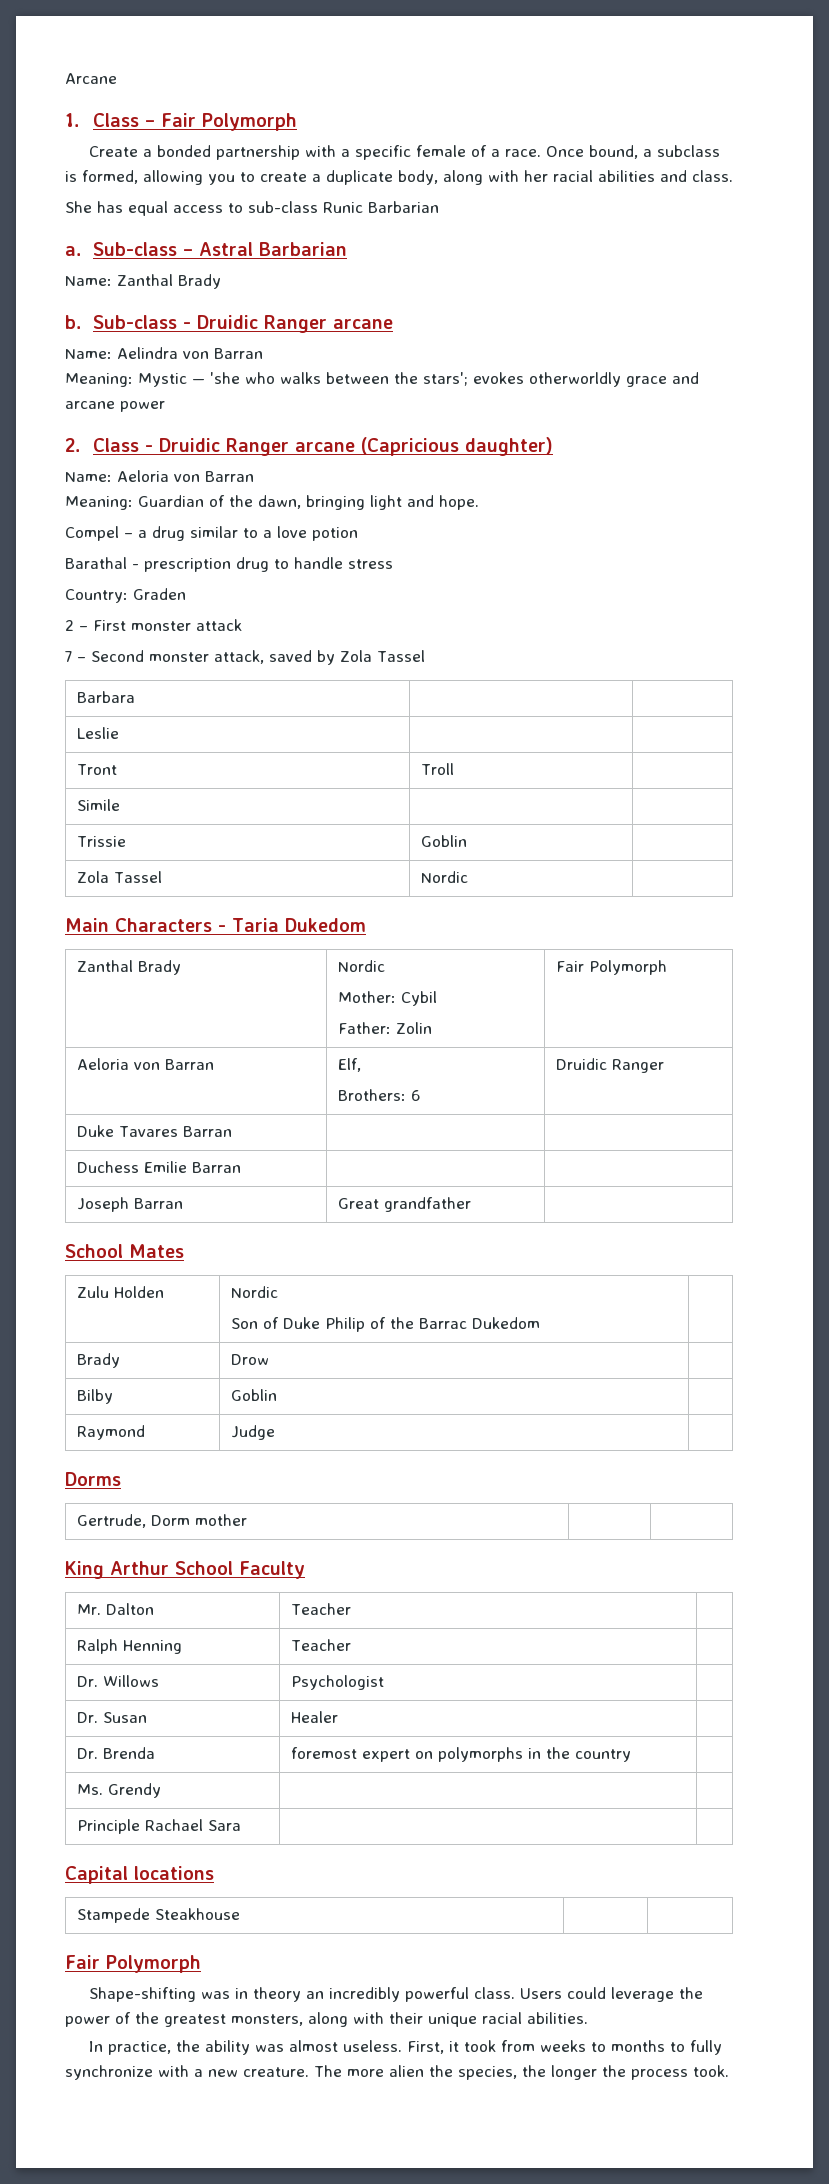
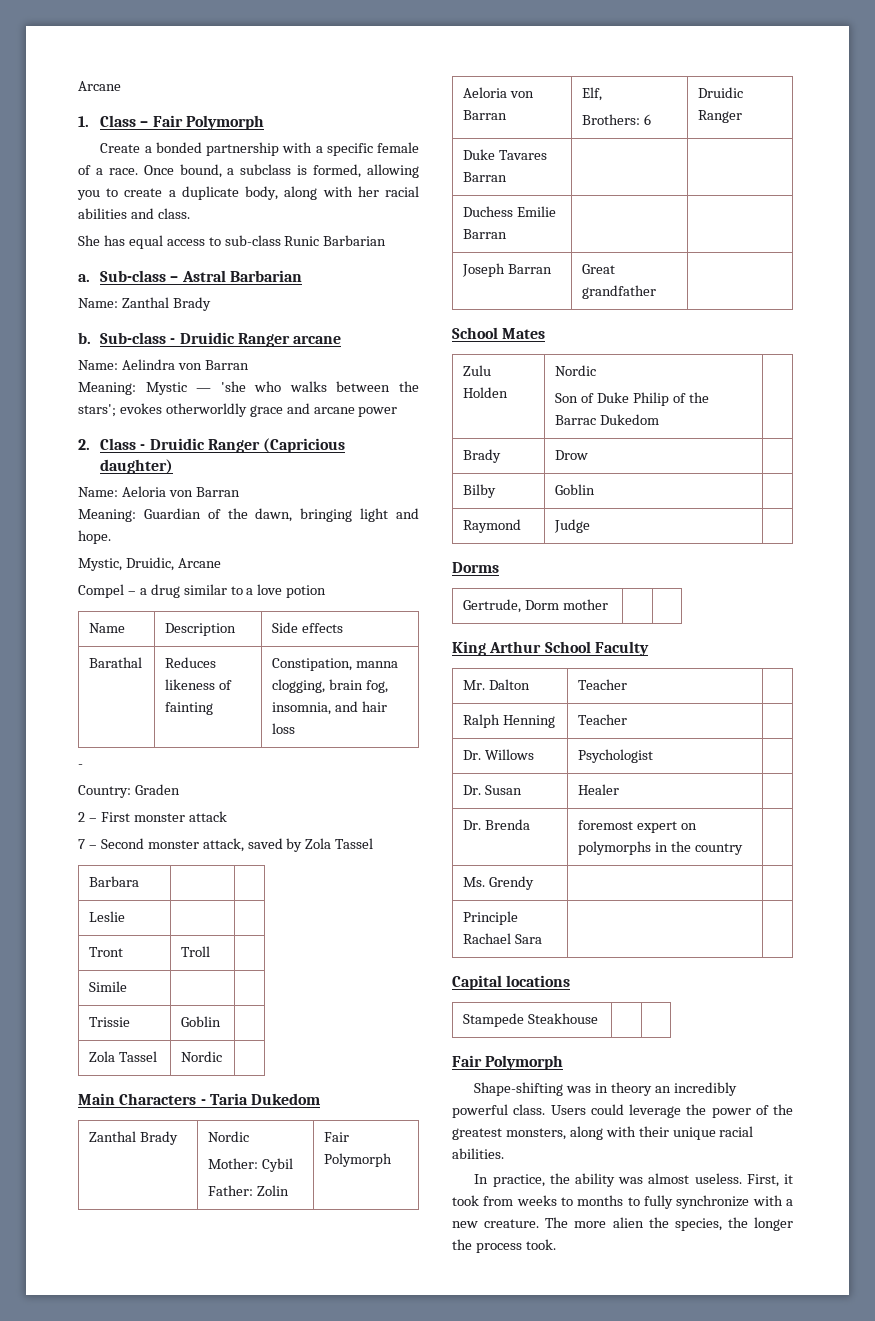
[295,442,356,452] arcane -> (260, 446) none
(479, 502) none -> [78,557,221,571] // Mystic, Druidic, Arcane
[65,557,393,572] // Barathal - prescription drug to handle stress -> [89,623,126,633] [165,623,237,636] [272,622,344,633] [89,657,143,668] [165,657,217,668] [165,679,233,690] [165,702,214,715] [272,658,399,671] [272,679,389,693] [272,701,388,715] [272,723,296,734] [78,764,83,768] // Name | Description | Side effects // Barathal | Reduces likeness of fainting | Constipation, manna clogging, brain fog, insomnia, and hair loss // -

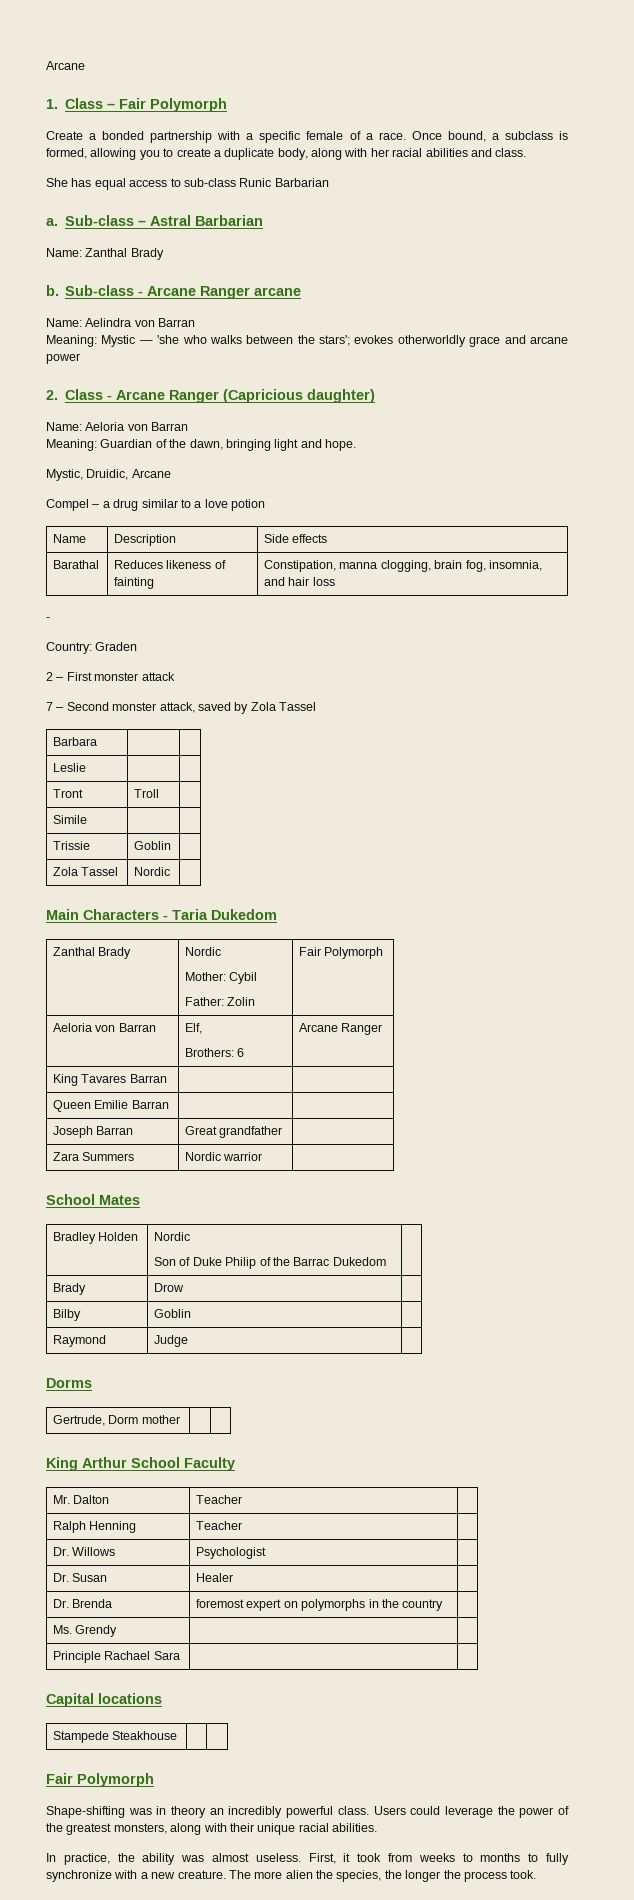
[179,332,235,344] Druidic -> [147,286,197,296] Arcane
[149,438,205,450] Druidic -> [116,390,166,400] Arcane
[698,87,744,98] Druidic -> [299,1023,339,1032] Arcane
[463,149,496,160] Duke -> [53,1074,79,1086] King
[463,206,514,217] Duchess -> [53,1100,92,1112] Queen
(657, 292) none -> [53,1152,135,1161] [185,1152,263,1161] // Zara Summers | Nordic warrior |
[463,365,492,376] Zulu -> [53,1232,97,1244] Bradley

